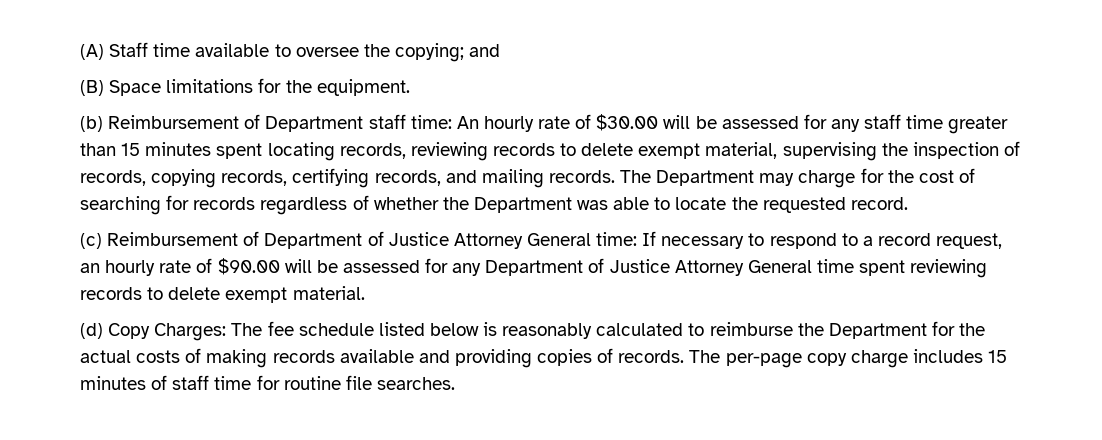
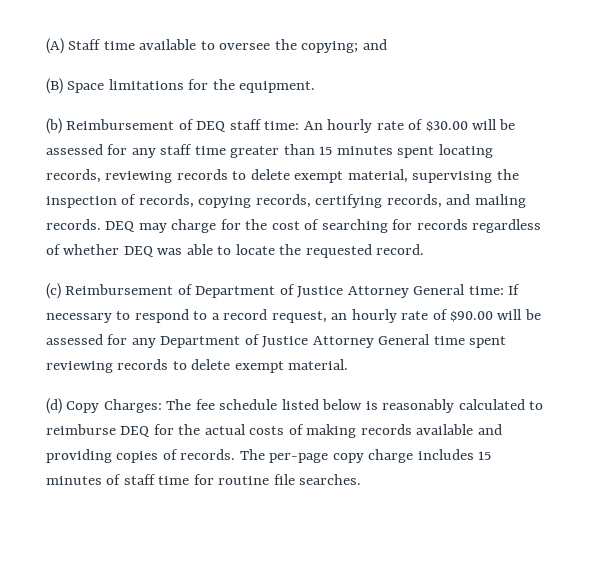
[265,116,364,132] Department -> [196,121,227,132] DEQ
[620,170,755,186] The Department -> [105,221,136,232] DEQ
[442,197,572,213] the Department -> [123,246,154,257] DEQ
[797,323,927,339] the Department -> [120,426,151,437] DEQ

